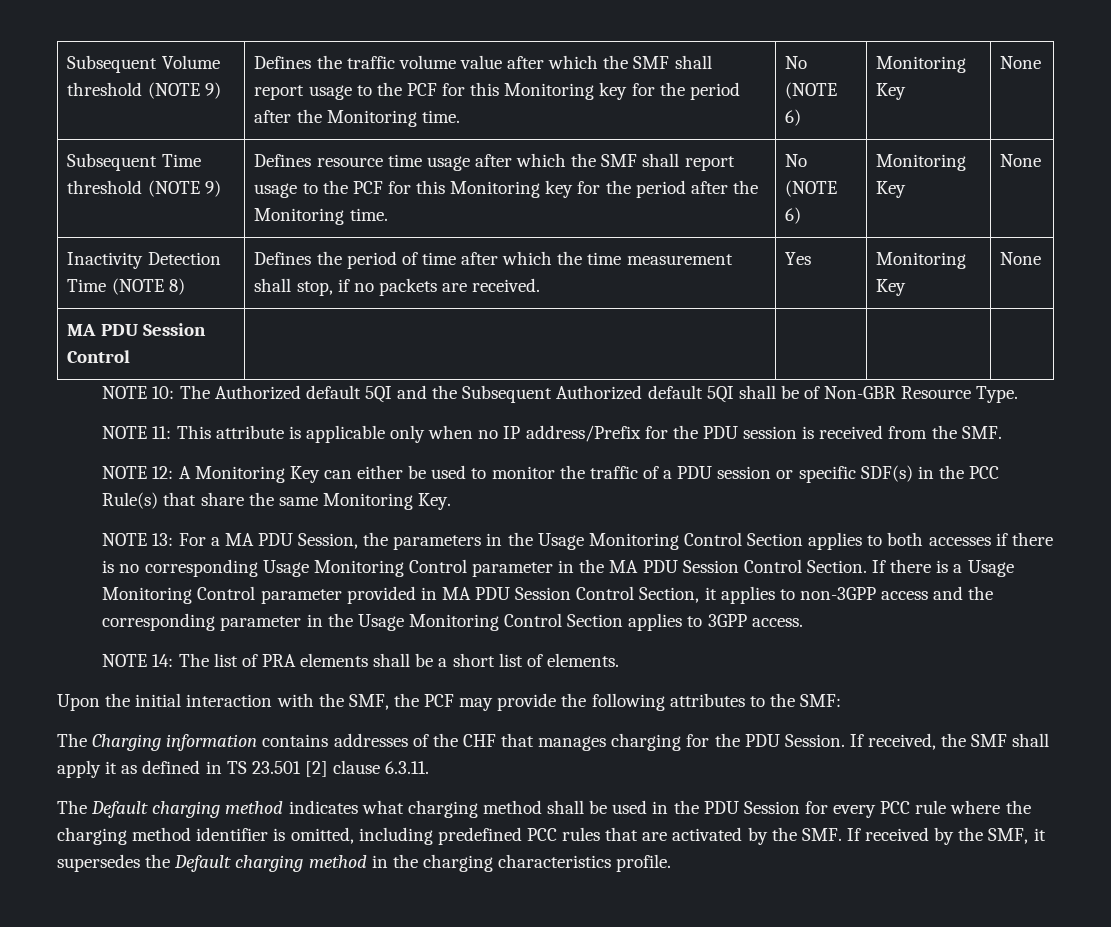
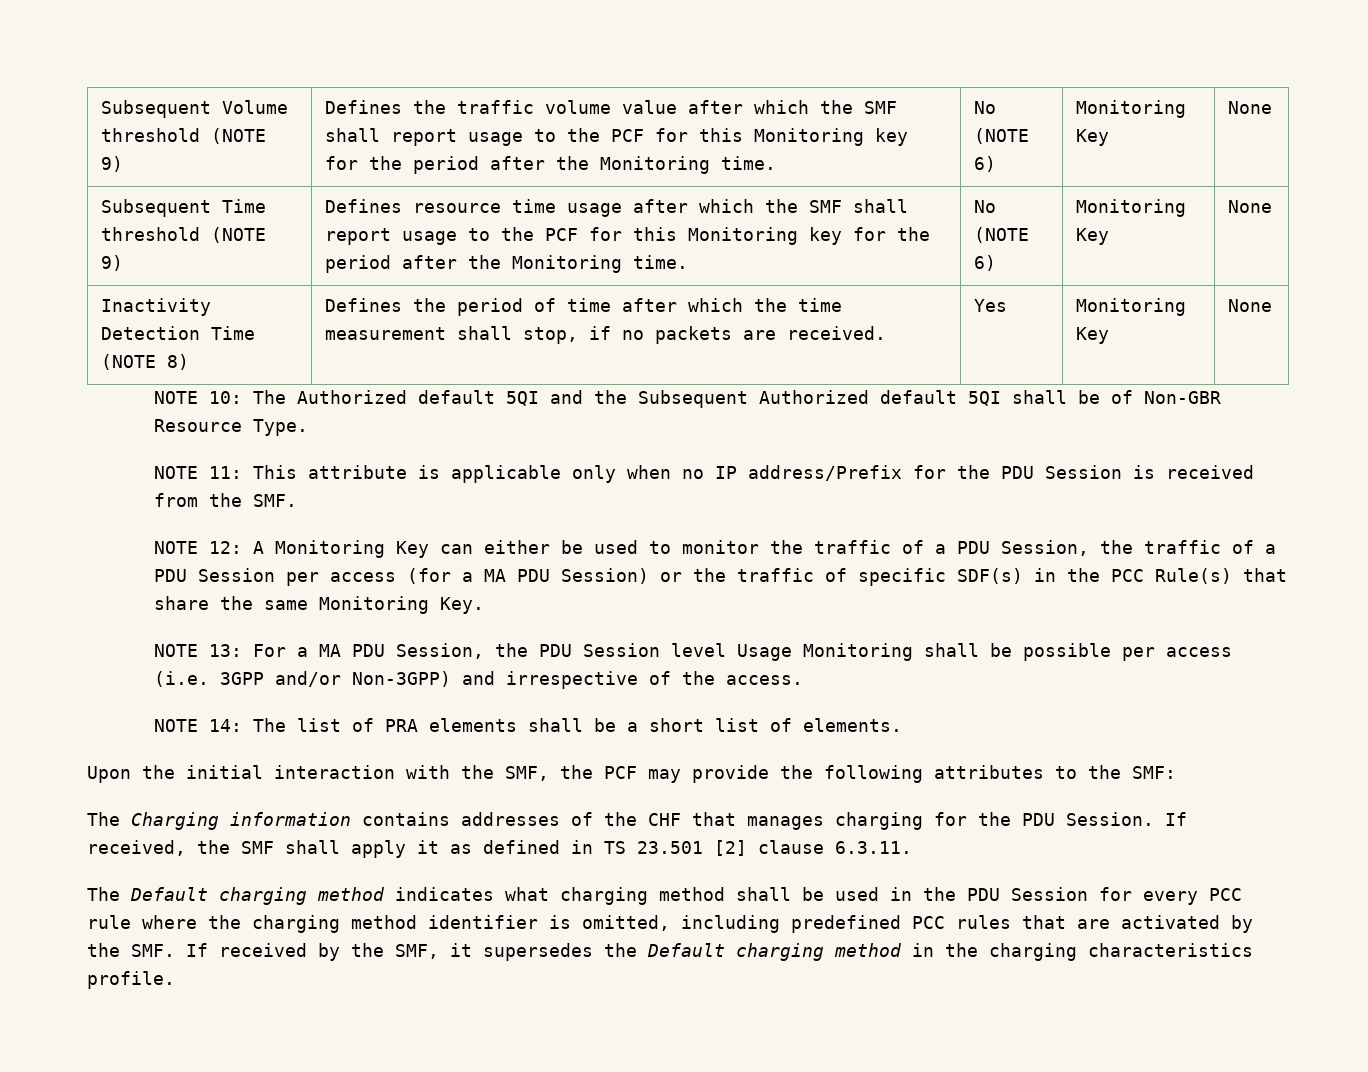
[67,323,206,336] [67,350,131,363] // MA PDU Session Control | | | | -> (1273, 305) none
[743,426,798,439] session -> [1044,465,1122,479] Session
[717,466,794,479] session or -> [1000,540,1276,556] [153,568,847,586] Session, the traffic of a PDU Session per access (for a MA PDU Session) or the traffic of
[393,532,1053,550] [102,559,1014,577] [102,586,994,604] [102,613,747,631] parameters in the Usage Monitoring Control Section applies to both accesses if there is no corresponding Usage Monitoring Control parameter in the MA PDU Session Control Section. If there is a Usage Monitoring Control parameter provided in MA PDU Session Control Section, it applies to non-3GPP access and the corresponding parameter in the Usage Monitoring Control Section applies to 3GPP -> [538,643,1232,661] [153,671,715,689] PDU Session level Usage Monitoring shall be possible per access (i.e. 3GPP and/or Non-3GPP) and irrespective of the

